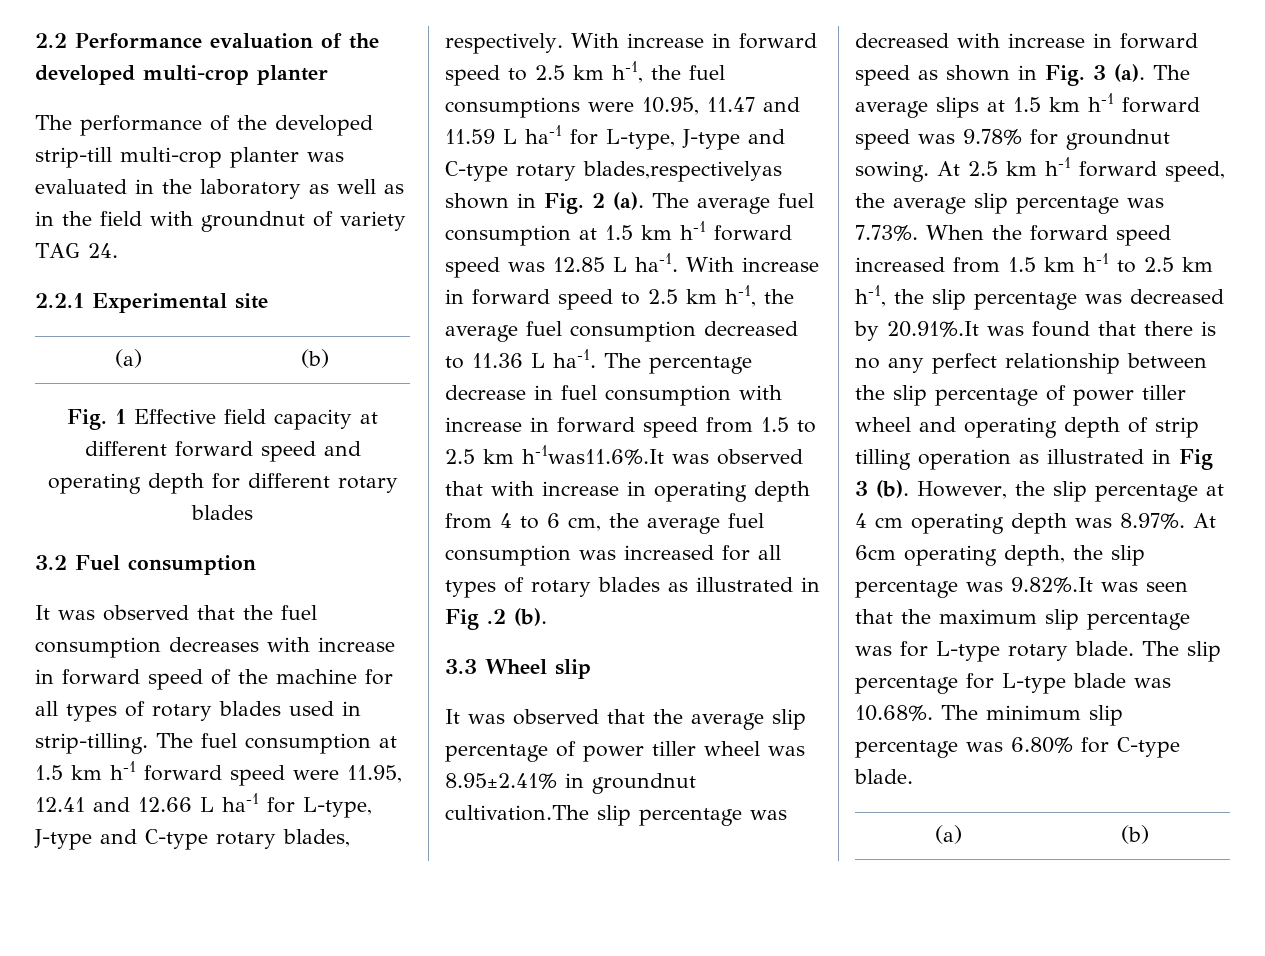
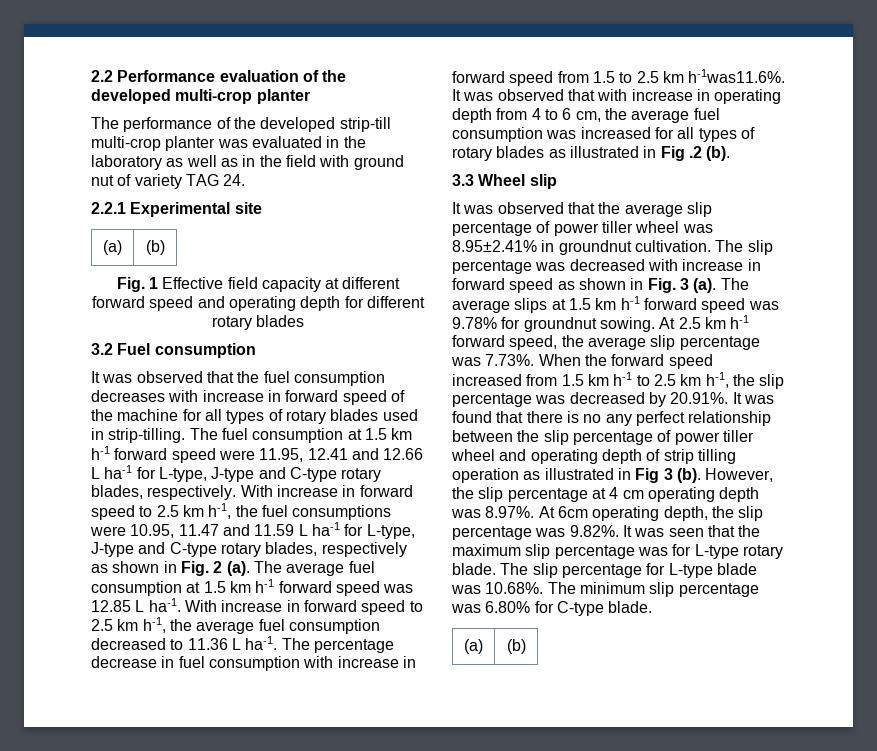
[201,211,305,232] groundnut -> [353,155,404,170] [91,175,114,186] ground nut
[583,161,782,182] blades,respectivelyas -> [265,542,407,557] [91,564,108,573] blades, respectively as
[522,445,664,465] h-1was11.6%.It -> [688,69,786,83] [452,89,461,101] h-1was11.6%. It
[445,805,589,821] cultivation.The -> [634,240,744,252] cultivation. The
[887,321,979,337] 20.91%.It -> [670,392,742,404] 20.91%. It
[1011,577,1093,593] 9.82%.It -> [569,525,632,537] 9.82%. It

